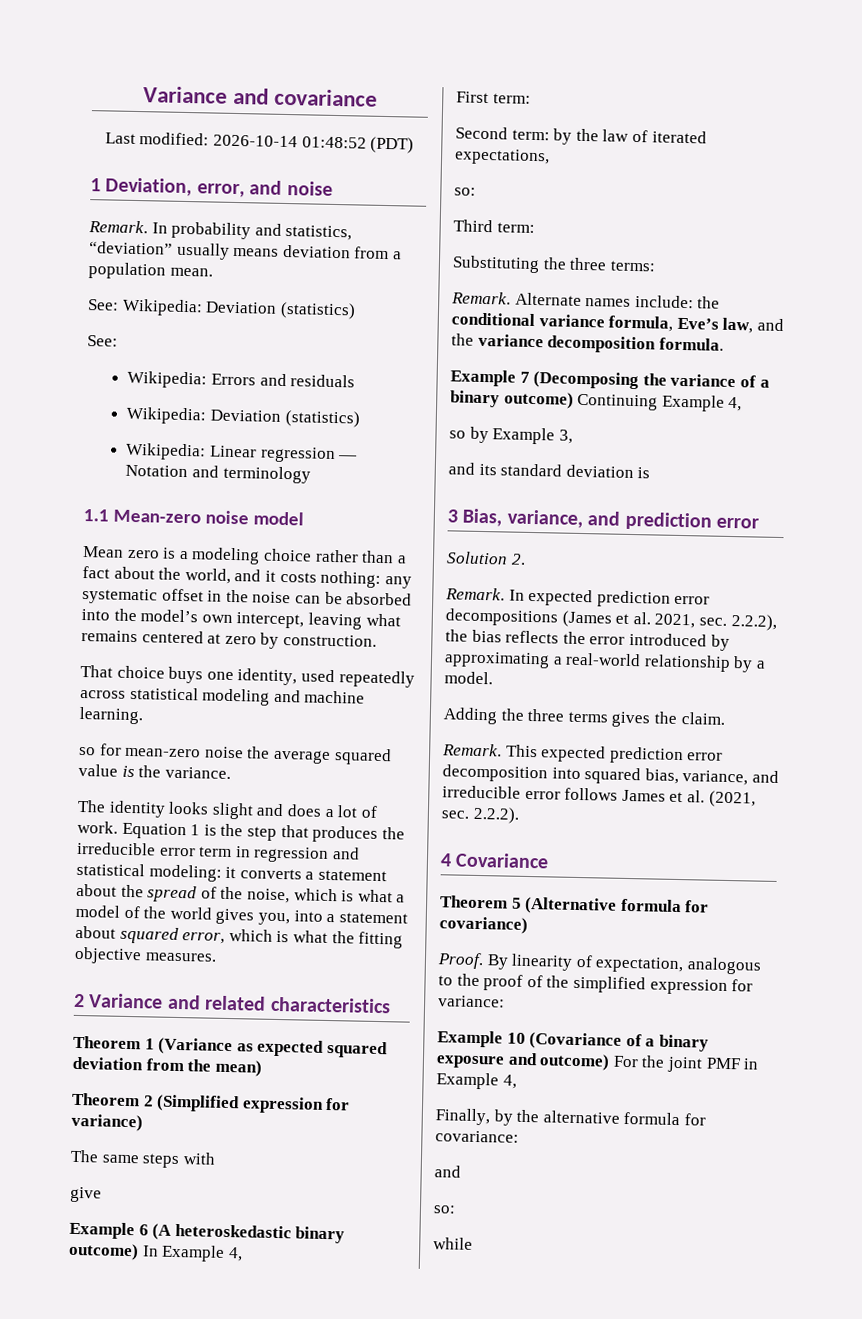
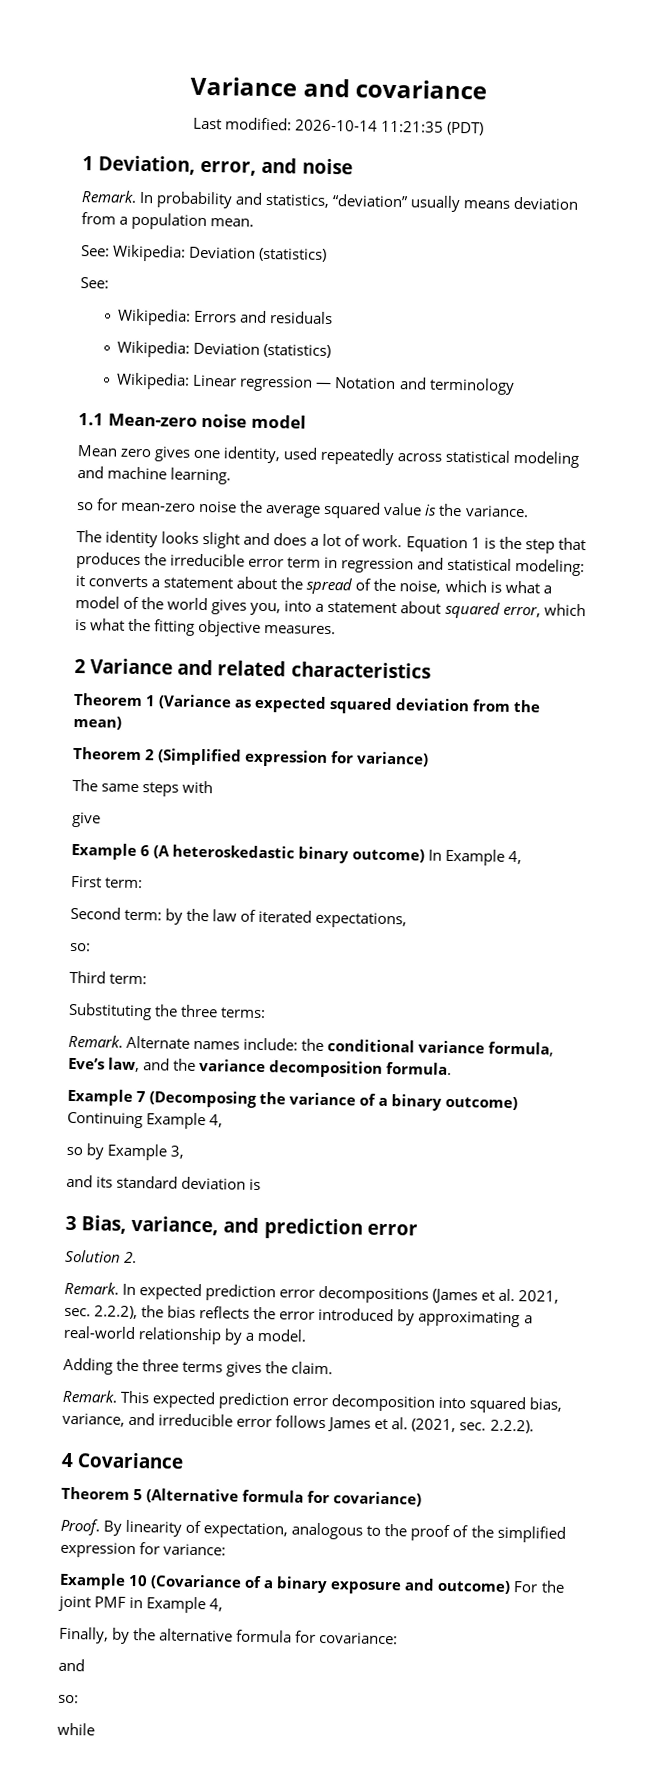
[301,136,367,149] 01:48:52 -> [381,120,445,133] 11:21:35
[162,547,407,565] [82,565,412,589] [82,587,413,606] [81,608,401,630] [81,629,377,649] [80,664,204,684] is a modeling choice rather than a fact about the world, and it costs nothing: any systematic offset in the noise can be absorbed into the model’s own intercept, leaving what remains centered at zero by construction. // That choice buys -> [154,446,192,462] gives

